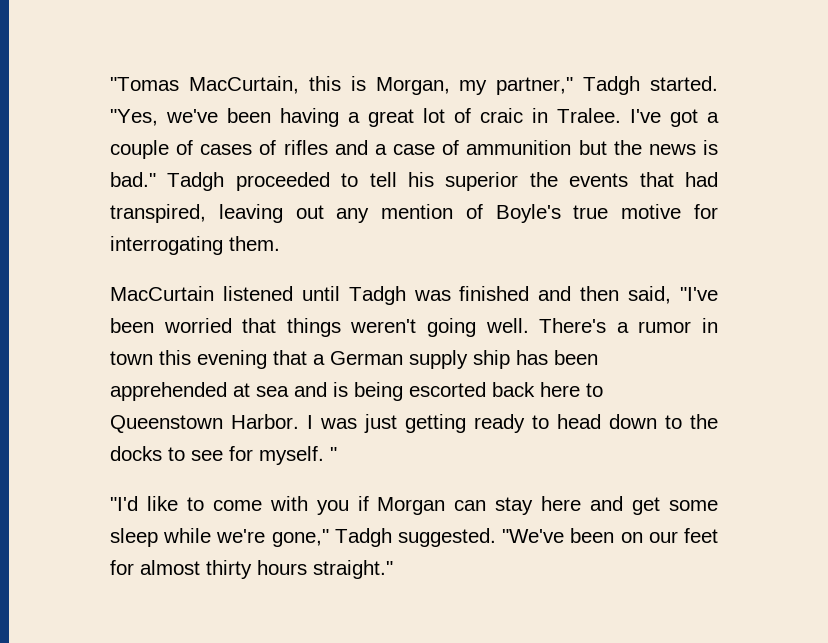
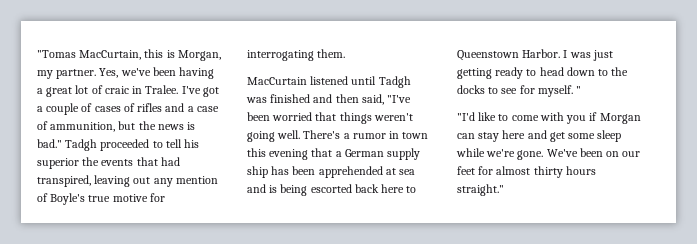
[496,76,718,95] [110,109,158,126] partner," Tadgh started. "Yes, -> [56,68,119,79] partner. Yes,
[466,140,572,155] ammunition -> [50,122,116,132] ammunition,
[271,528,565,547] gone," Tadgh suggested. "We've -> [517,149,578,160] gone. We've

